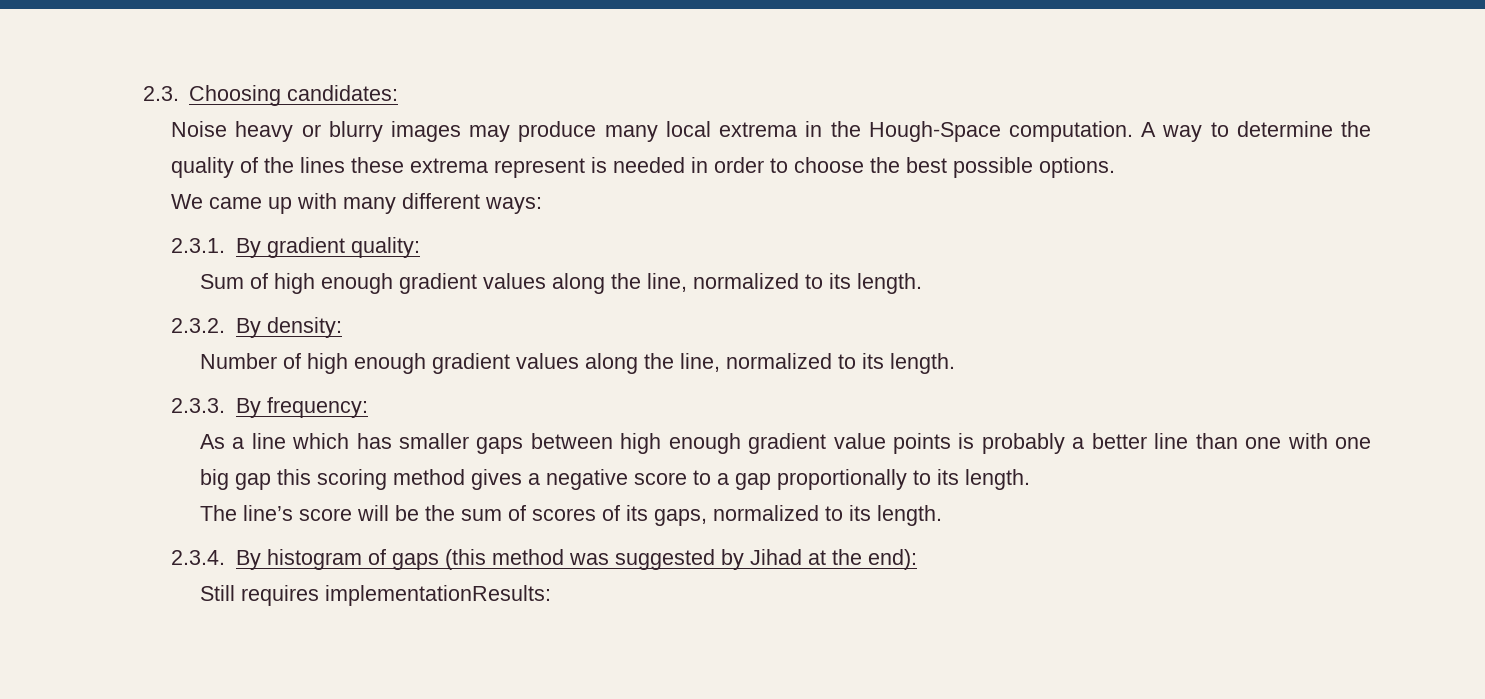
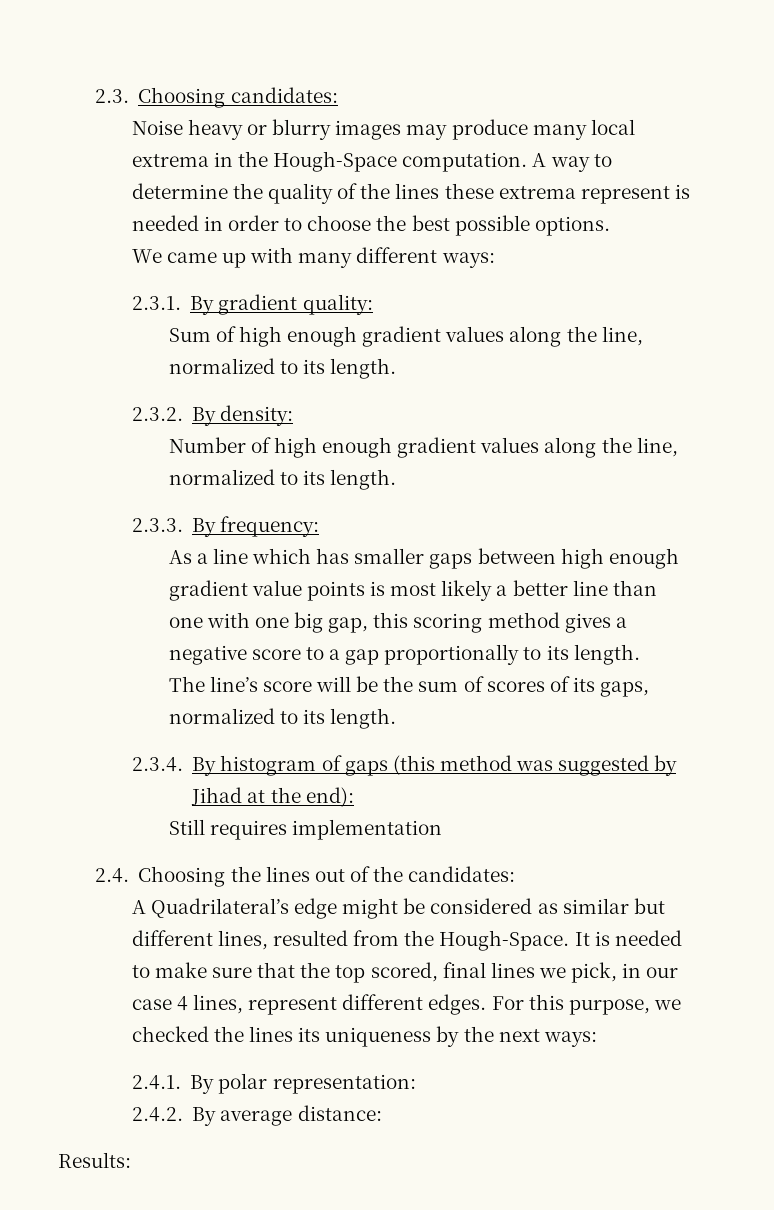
[981,433,1065,454] probably -> [390,580,493,601] most likely
[234,473,271,490] gap -> [328,617,369,633] gap,
[324,585,551,606] implementationResults: -> [291,819,442,840] [94,866,516,887] [131,898,665,919] [131,930,682,951] [131,962,679,983] [131,994,681,1015] [131,1026,597,1047] [131,1073,416,1094] [131,1105,382,1126] [58,1152,131,1168] implementation // 2.4. Choosing the lines out of the candidates: // A Quadrilateral’s edge might be considered as similar but different lines, resulted from the Hough-Space. It is needed to make sure that the top scored, final lines we pick, in our case 4 lines, represent different edges. For this purpose, we checked the lines its uniqueness by the next ways: // 2.4.1. By polar representation: // 2.4.2. By average distance: // Results:

